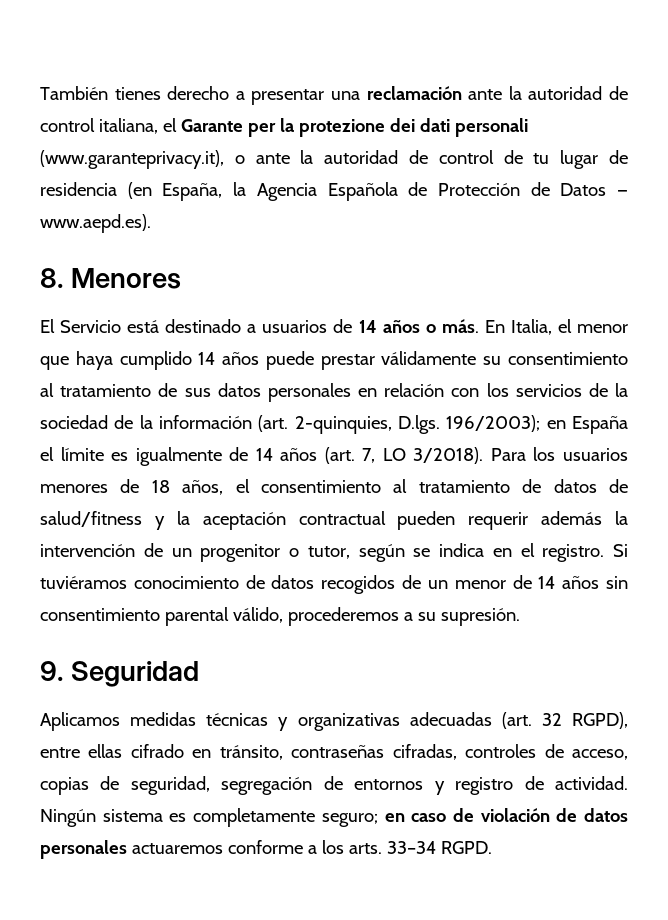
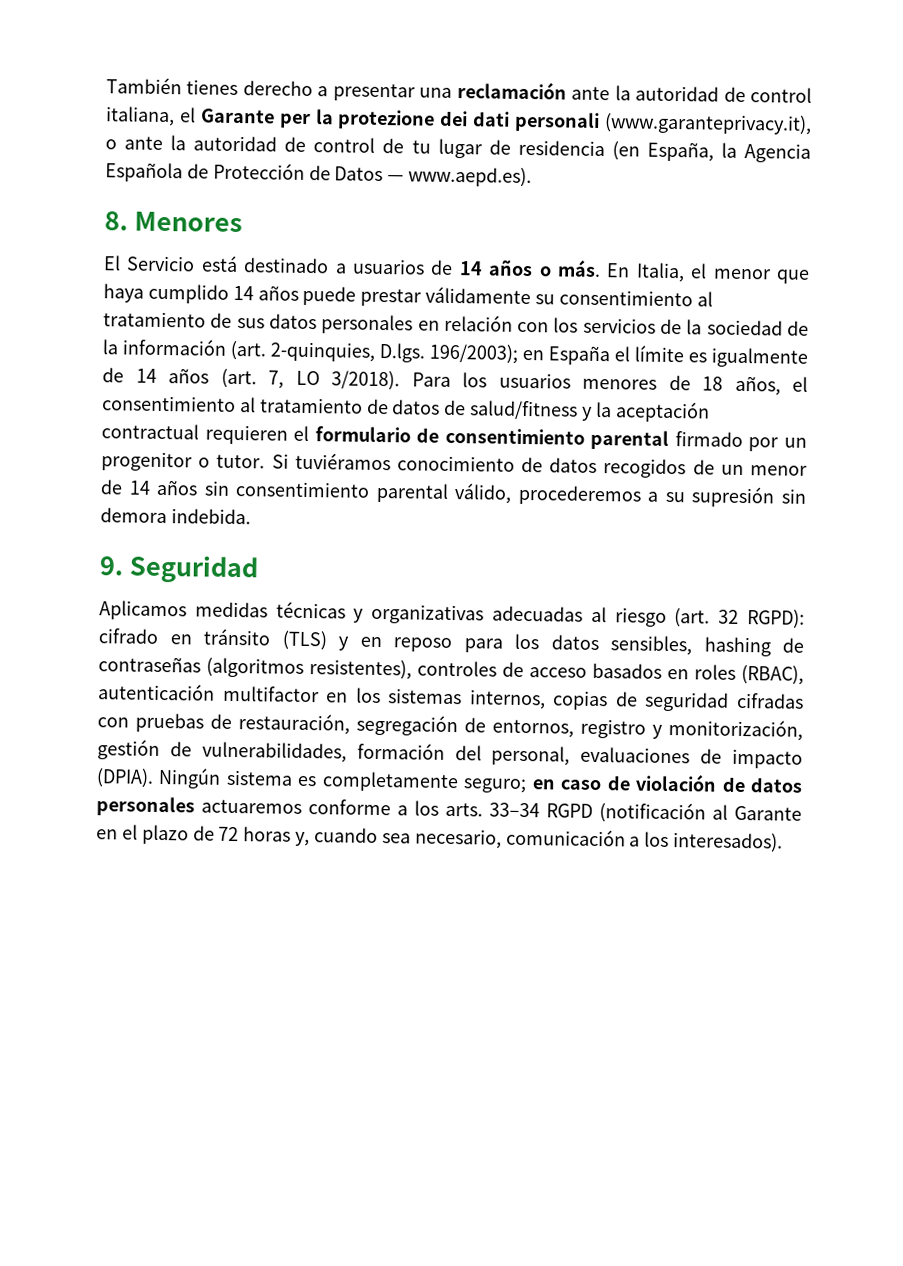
[397,511,628,530] [40,543,605,562] pueden requerir además la intervención de un progenitor o tutor, según se indica en el registro. -> [204,424,807,452] [101,451,266,472] requieren el formulario de consentimiento parental firmado por un progenitor o tutor.
[440,608,520,626] supresión. -> [691,486,807,508] [100,507,251,525] supresión sin demora indebida.
[501,712,628,729] [40,744,628,760] [40,776,628,795] (art. 32 RGPD), entre ellas cifrado en tránsito, contraseñas cifradas, controles de acceso, copias de seguridad, segregación de entornos y registro de actividad. -> [590,606,805,629] [98,628,804,657] [98,656,804,685] [98,683,804,712] [97,712,803,741] [97,739,803,769] [96,768,154,788] al riesgo (art. 32 RGPD): cifrado en tránsito (TLS) y en reposo para los datos sensibles, hashing de contraseñas (algoritmos resistentes), controles de acceso basados en roles (RBAC), autenticación multifactor en los sistemas internos, copias de seguridad cifradas con pruebas de restauración, segregación de entornos, registro y monitorización, gestión de vulnerabilidades, formación del personal, evaluaciones de impacto (DPIA).
[440,841,492,854] RGPD. -> [546,802,802,824] [96,824,784,853] RGPD (notificación al Garante en el plazo de 72 horas y, cuando sea necesario, comunicación a los interesados).

